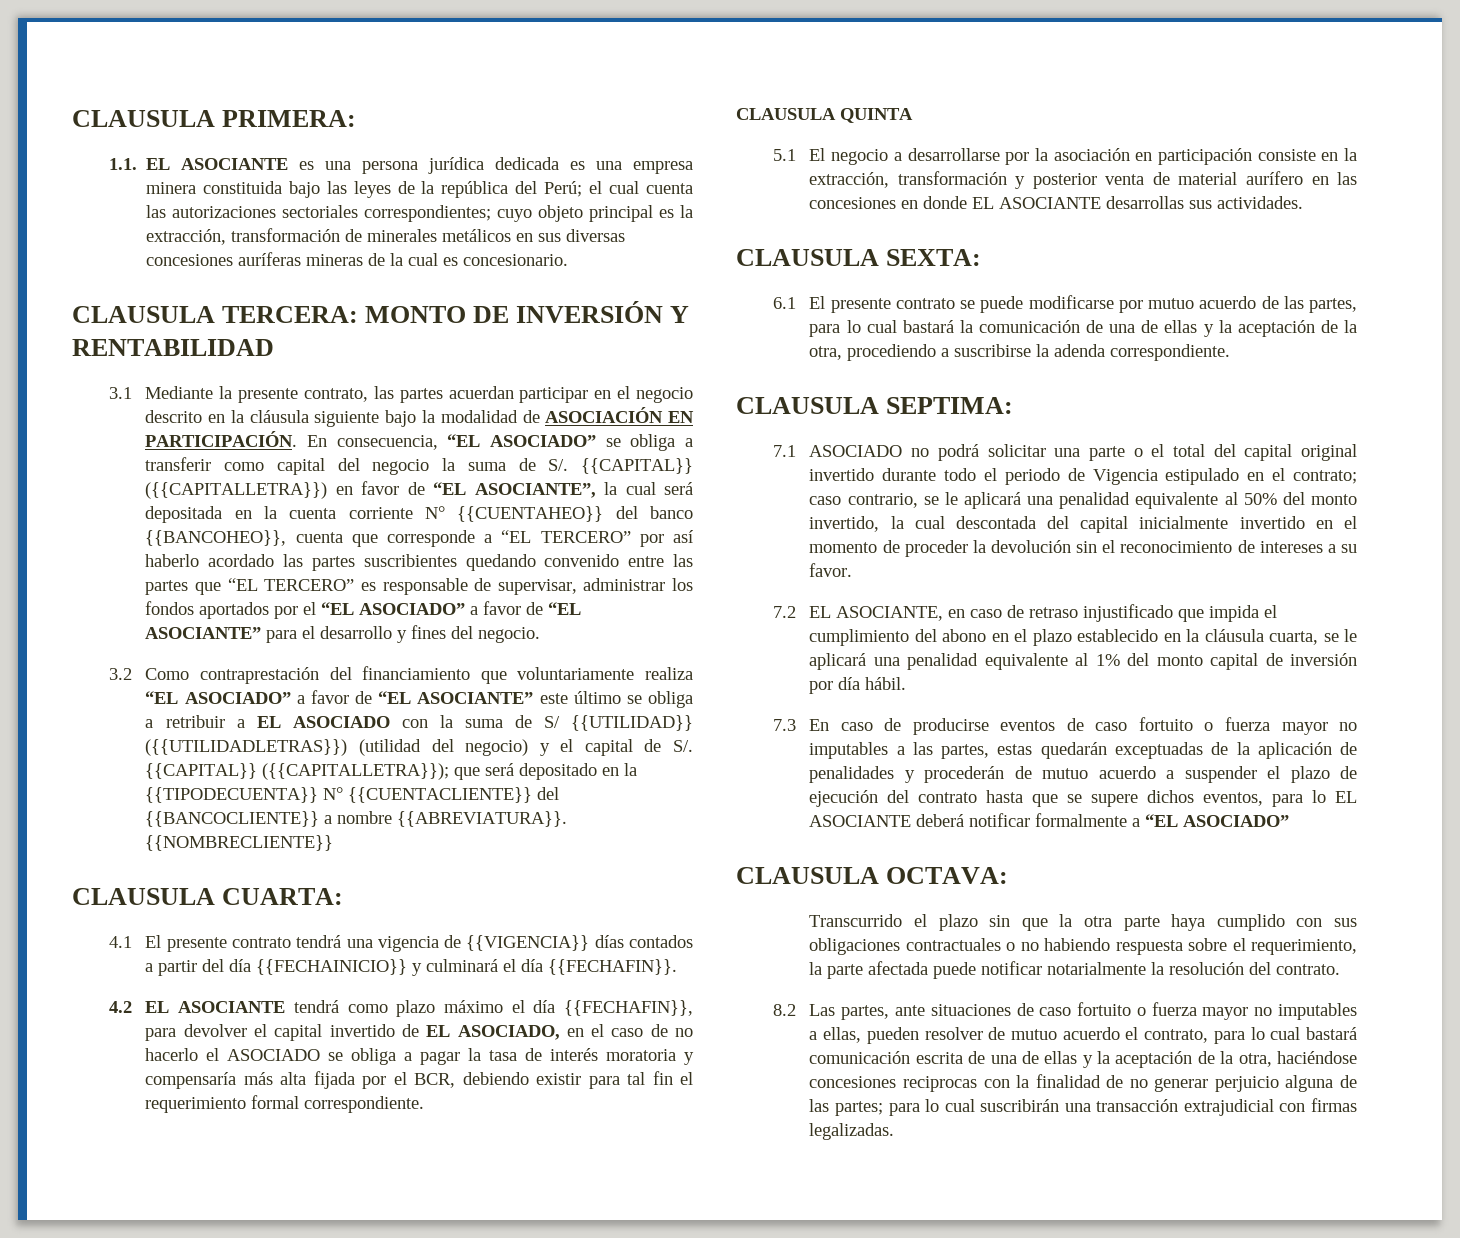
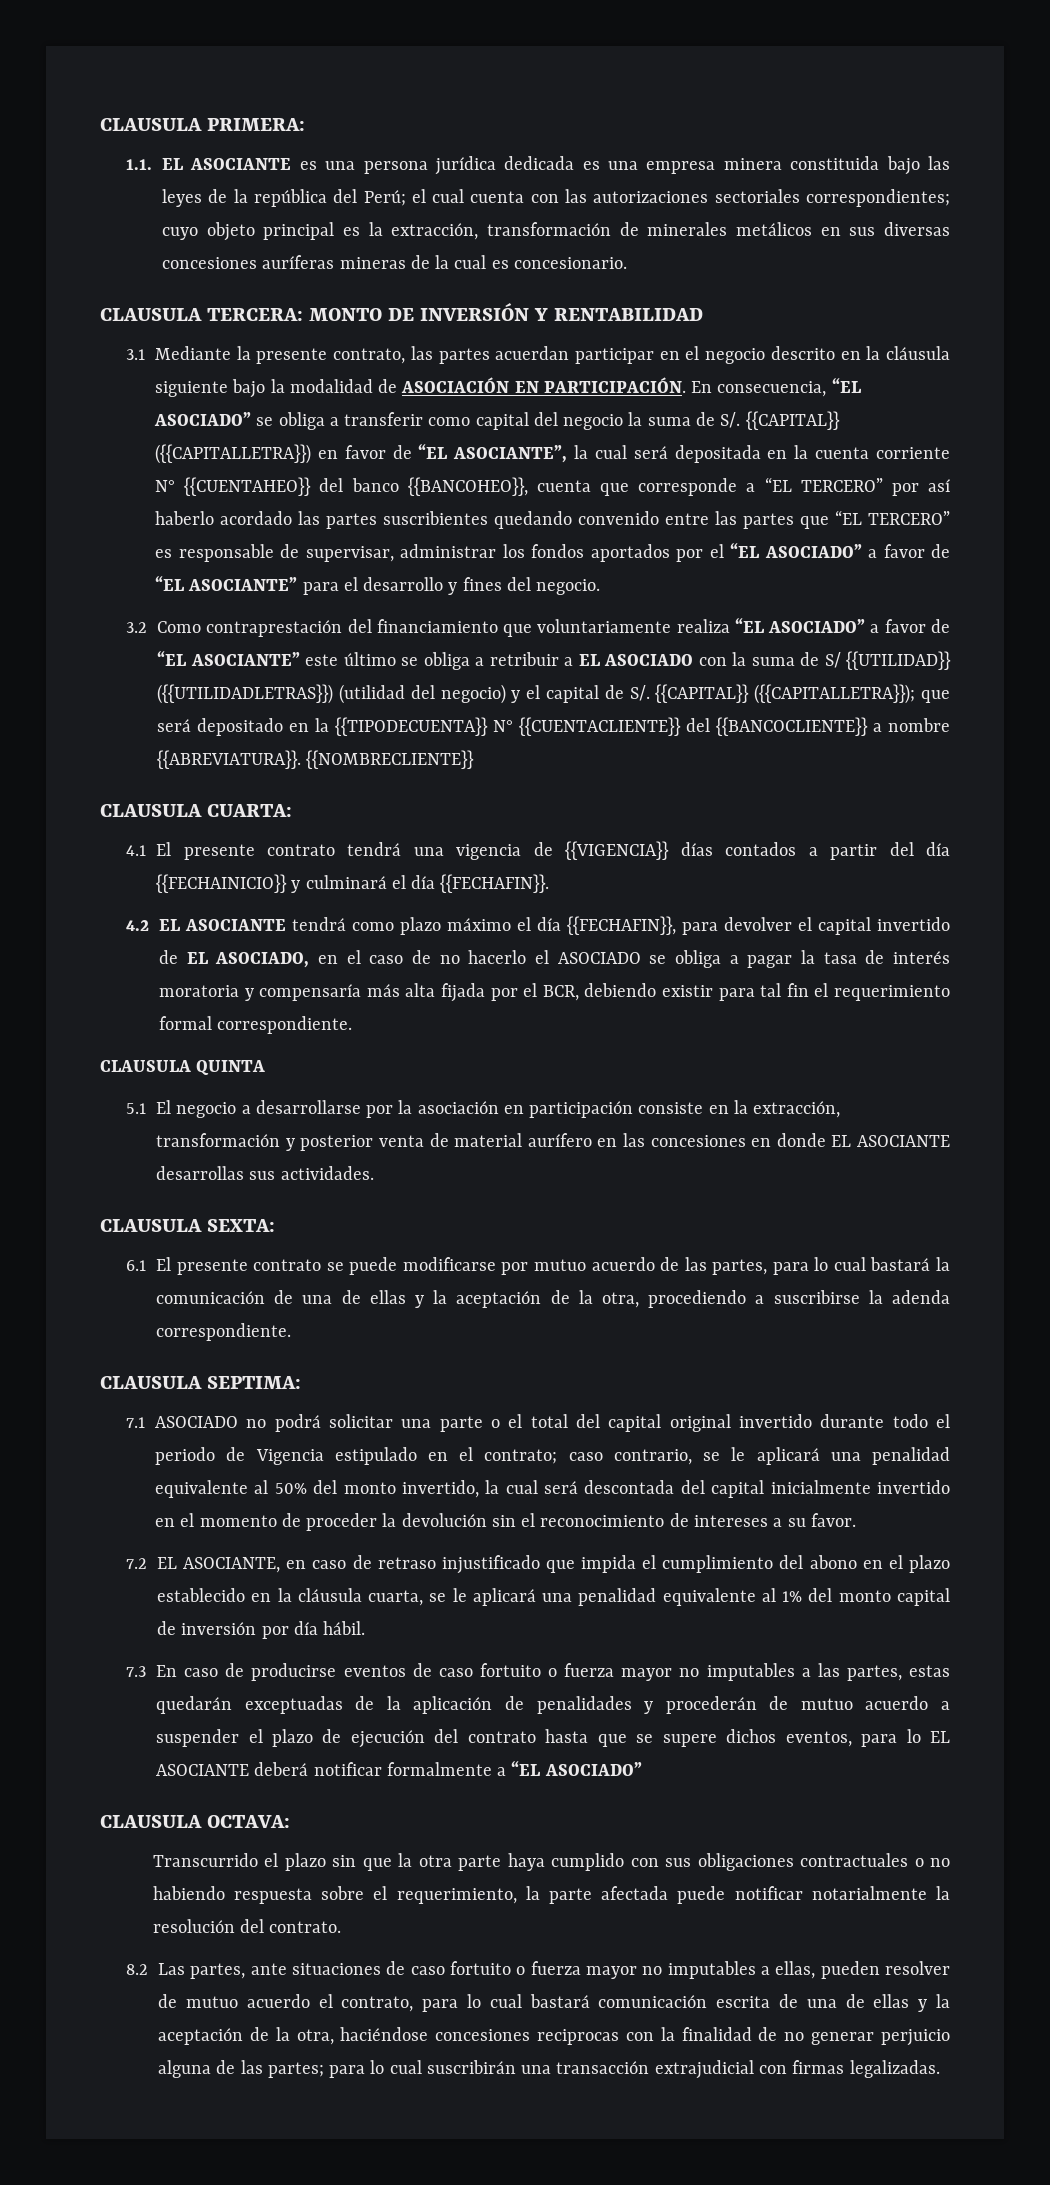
(693, 188) none -> [530,194,559,203] con
(945, 522) none -> [544,1481,579,1494] será

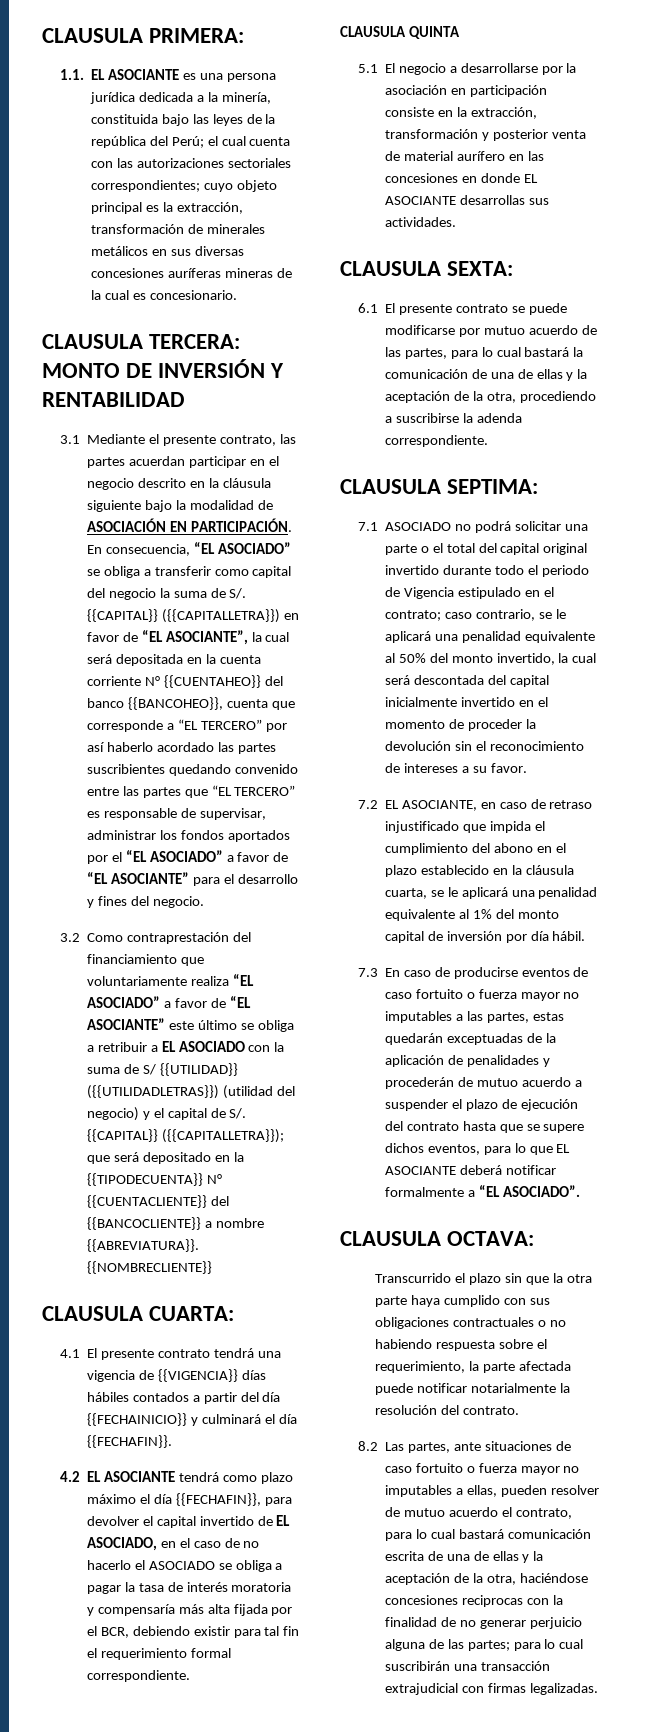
[582,158,782,174] es una empresa minera -> [196,92,271,104] a la minería,
[236,346,251,360] la -> [148,434,159,444] el
(713, 849) none -> [86,1392,129,1402] hábiles
(921, 1736) none -> [529,1146,553,1155] que
[544,1762,642,1776] ASOCIADO” -> [502,1185,580,1197] ASOCIADO”.

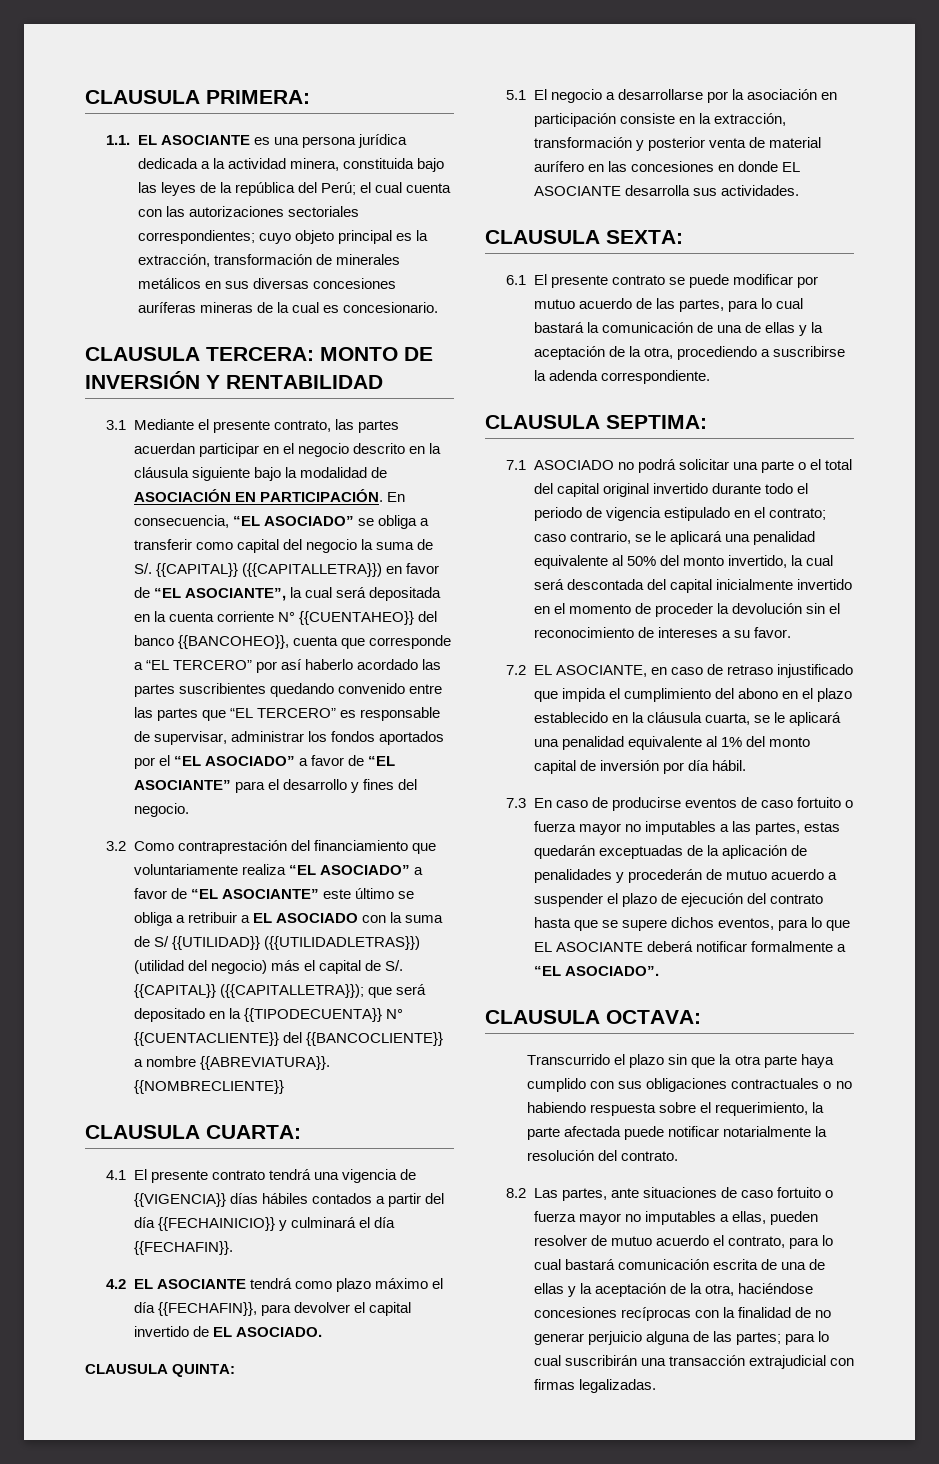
[221,92,271,104] minería, -> [227,158,339,171] actividad minera,
[142,1111,150,1120] y -> [270,960,300,971] más
[86,1537,260,1551] [86,1560,283,1572] [86,1582,292,1594] [86,1604,293,1616] [86,1626,300,1638] [86,1648,231,1660] [86,1670,190,1682] [340,26,460,39] ASOCIADO, en el caso de no hacerlo el ASOCIADO se obliga a pagar la tasa de interés moratoria y compensaría más alta fijada por el BCR, debiendo existir para tal fin el requerimiento formal correspondiente. // CLAUSULA QUINTA -> [235,1327,322,1337] [85,1364,236,1377] ASOCIADO. // CLAUSULA QUINTA:
[459,195,525,205] desarrollas -> [624,185,690,196] desarrolla
[384,325,455,335] modificarse -> [732,274,793,285] modificar
[403,587,454,599] Vigencia -> [605,507,661,521] vigencia
[461,1595,523,1607] reciprocas -> [620,1307,691,1321] recíprocas

